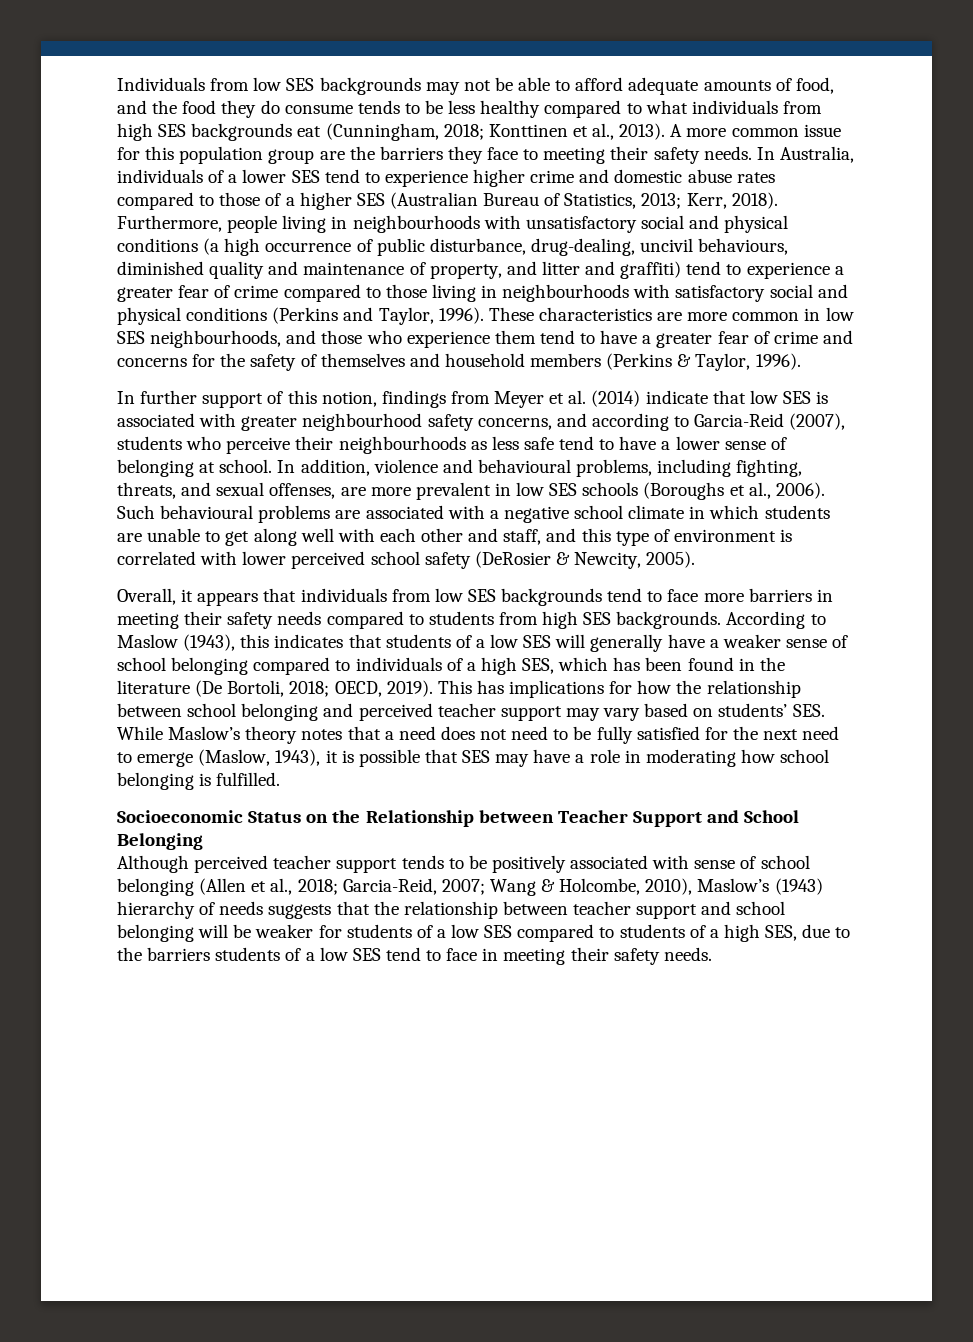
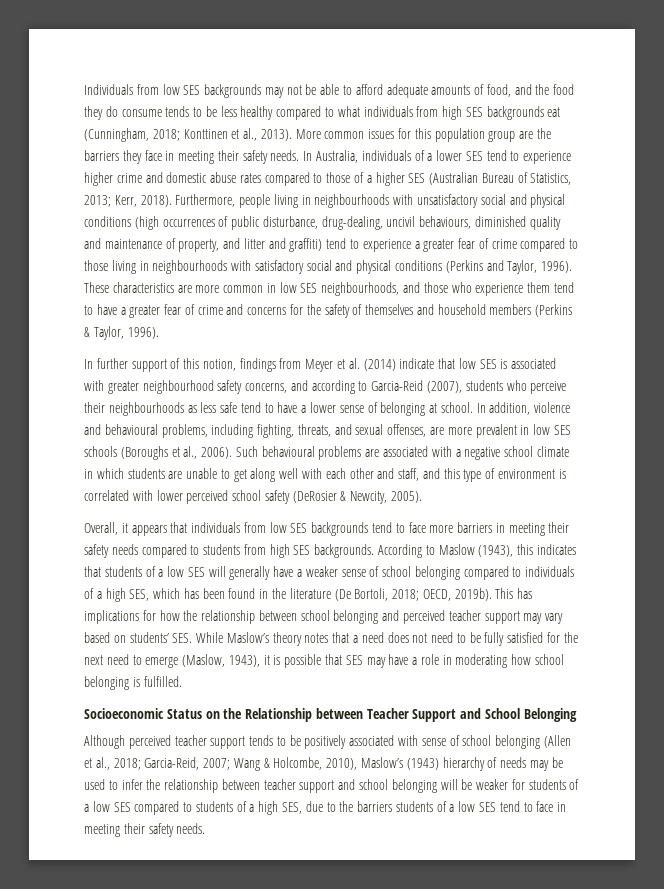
[670,124,841,137] A more common issue -> [295,129,395,139] More common issues
[523,149,539,160] to -> [165,151,175,161] in
[203,238,352,256] (a high occurrence -> [134,216,215,230] (high occurrences
[386,680,433,697] 2019). -> [454,588,492,601] 2019b).
[268,901,370,919] suggests that -> [529,757,563,771] [84,779,143,790] may be used to infer

